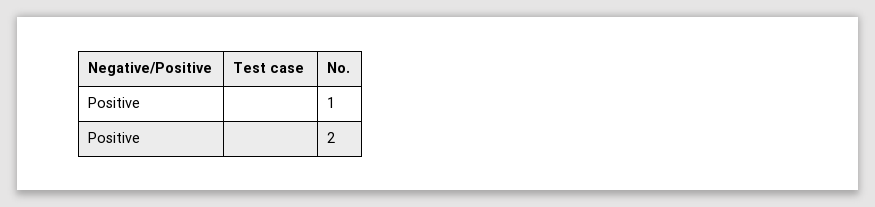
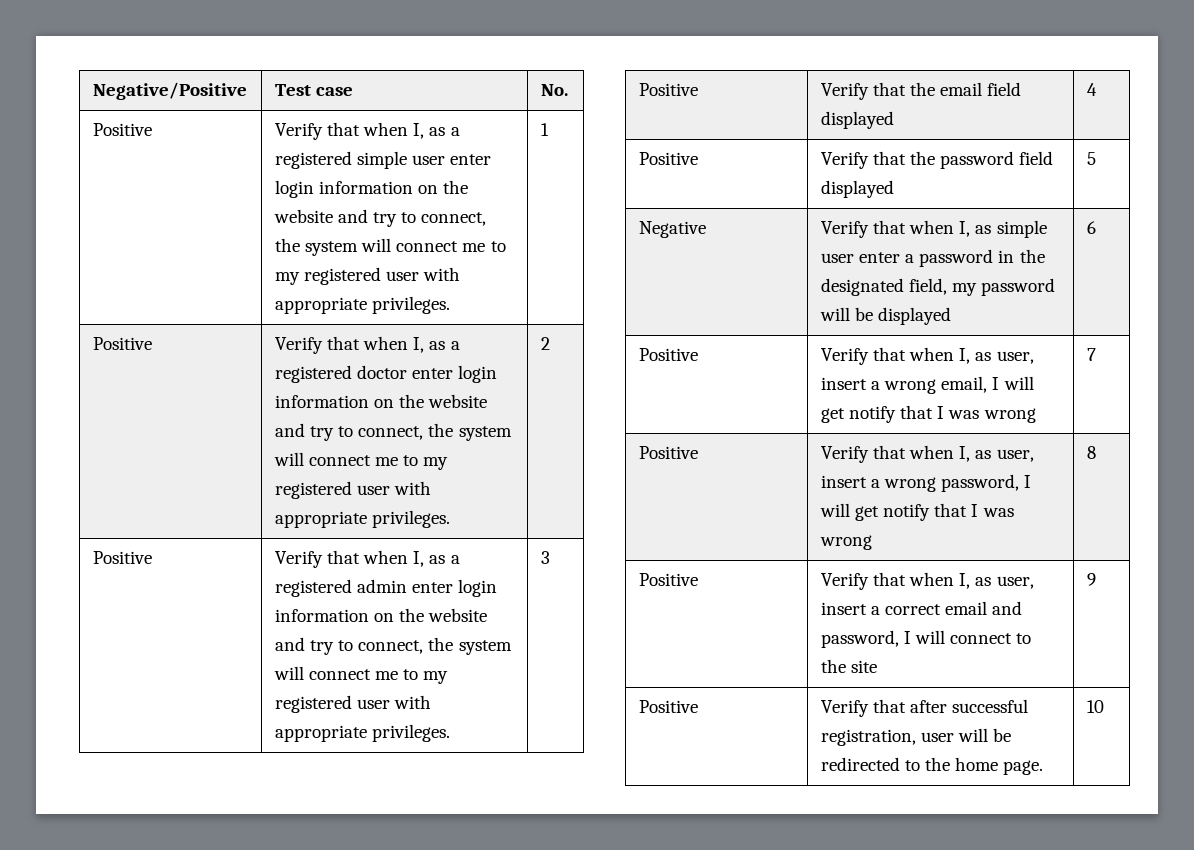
[327,97,336,108] [88,132,141,143] [327,132,336,143] | 1 // Positive | | 2 -> [274,122,460,140] [274,151,492,169] [274,180,469,198] [273,209,487,227] [274,238,506,256] [274,267,461,285] [274,296,451,314] [540,123,549,136] [92,337,152,350] [274,336,460,354] [274,365,498,383] [274,394,488,408] [274,423,512,441] [273,452,449,470] [274,481,432,499] [274,510,451,528] [540,337,550,350] [92,551,152,564] [274,550,460,568] [274,579,498,597] [274,608,488,622] [274,637,512,655] [273,666,449,684] [274,695,432,713] [274,724,451,742] [540,551,550,564] [638,83,698,96] [820,82,1022,100] [820,111,894,129] [1086,83,1097,96] [638,152,698,165] [820,151,1054,169] [820,180,894,198] [1086,152,1096,165] [638,221,706,238] [820,220,1047,238] [820,249,1045,267] [820,278,1056,296] [819,307,952,325] [1086,221,1096,234] [638,348,698,361] [820,347,1034,365] [820,376,1034,394] [820,405,1036,423] [1086,348,1096,361] [638,446,698,459] [820,445,1034,463] [820,474,1032,492] [819,503,1014,521] [819,535,872,550] [1086,446,1096,459] [638,573,698,586] [820,572,1034,590] [820,601,1023,615] [820,630,1032,648] [820,659,878,673] [1086,573,1096,586] [638,700,698,713] [820,699,1029,717] [820,728,1012,746] [820,757,1044,775] [1086,700,1104,713] Verify that when I, as a registered simple user enter login information on the website and try to connect, the system will connect me to my registered user with appropriate privileges. | 1 // Positive | Verify that when I, as a registered doctor enter login information on the website and try to connect, the system will connect me to my registered user with appropriate privileges. | 2 // Positive | Verify that when I, as a registered admin enter login information on the website and try to connect, the system will connect me to my registered user with appropriate privileges. | 3 // Positive | Verify that the email field displayed | 4 // Positive | Verify that the password field displayed | 5 // Negative | Verify that when I, as simple user enter a password in the designated field, my password will be displayed | 6 // Positive | Verify that when I, as user, insert a wrong email, I will get notify that I was wrong | 7 // Positive | Verify that when I, as user, insert a wrong password, I will get notify that I was wrong | 8 // Positive | Verify that when I, as user, insert a correct email and password, I will connect to the site | 9 // Positive | Verify that after successful registration, user will be redirected to the home page. | 10

